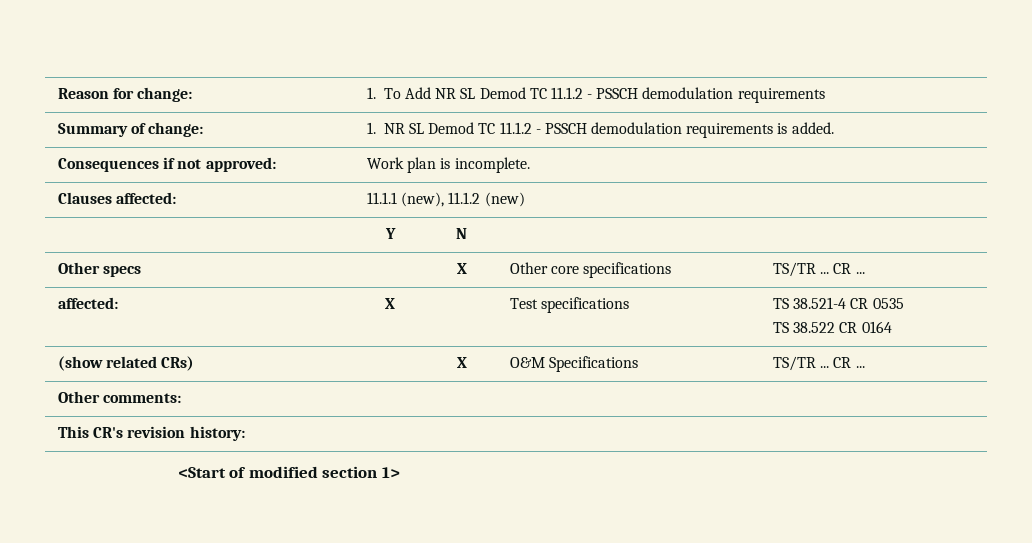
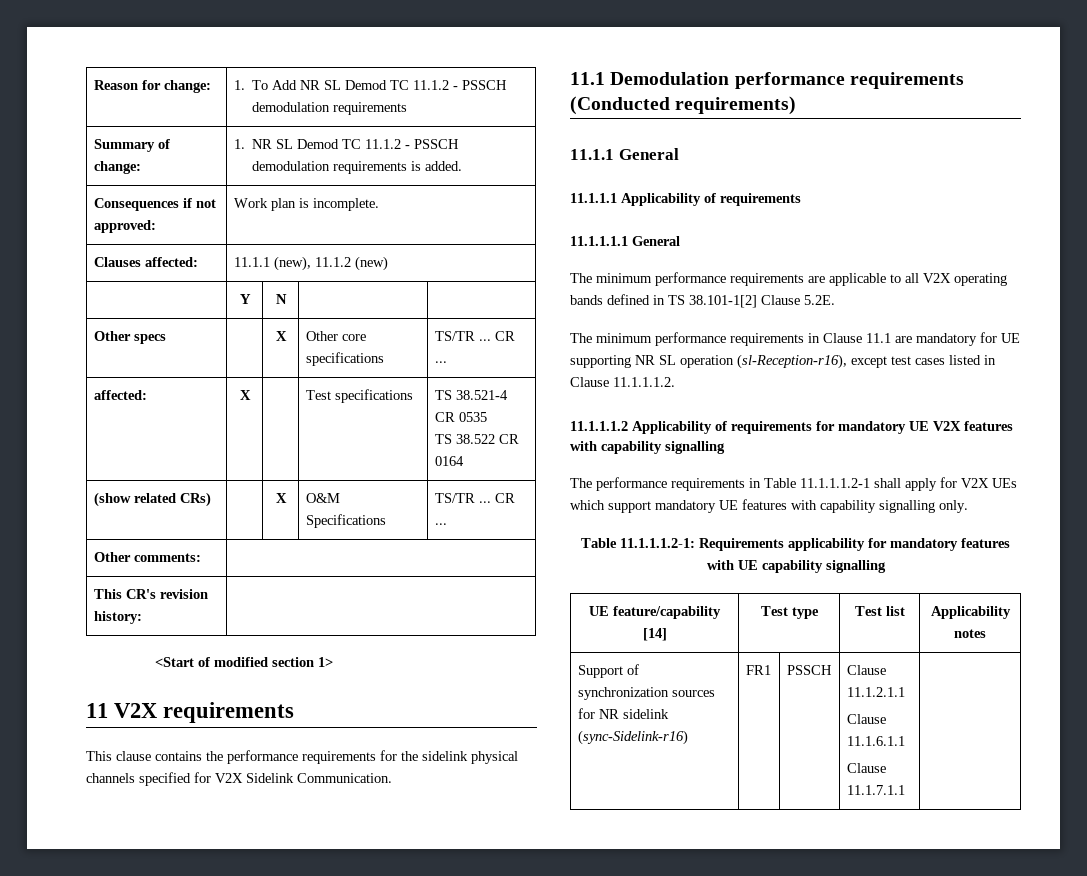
(400, 472) none -> [86,702,295,723] [86,750,518,764] [86,772,392,786] [570,72,964,89] [570,96,797,115] [570,148,679,160] [570,193,801,206] [570,236,680,246] [570,272,1007,286] [570,294,835,308] [570,332,1020,346] [570,354,996,369] [570,377,675,387] [570,421,1013,434] [570,441,725,454] [570,477,1017,491] [570,499,968,513] [581,538,1010,551] [706,560,886,573] [589,606,721,619] [642,628,667,641] [760,606,819,619] [854,606,905,616] [930,606,1011,619] [954,629,986,638] [577,664,639,678] [577,687,715,700] [577,708,669,719] [577,730,688,745] [745,665,771,675] [786,665,832,675] [846,665,886,675] [846,687,905,697] [846,714,886,724] [846,736,905,746] [846,763,886,773] [846,785,905,795] // 11 V2X requirements // This clause contains the performance requirements for the sidelink physical channels specified for V2X Sidelink Communication. // 11.1 Demodulation performance requirements (Conducted requirements) // 11.1.1 General // 11.1.1.1 Applicability of requirements // 11.1.1.1.1 General // The minimum performance requirements are applicable to all V2X operating bands defined in TS 38.101-1[2] Clause 5.2E. // The minimum performance requirements in Clause 11.1 are mandatory for UE supporting NR SL operation (sl-Reception-r16), except test cases listed in Clause 11.1.1.1.2. // 11.1.1.1.2 Applicability of requirements for mandatory UE V2X features with capability signalling // The performance requirements in Table 11.1.1.1.2-1 shall apply for V2X UEs which support mandatory UE features with capability signalling only. // Table 11.1.1.1.2-1: Requirements applicability for mandatory features with UE capability signalling // UE feature/capability [14] | Test type | Test list | Applicability notes // Support of synchronization sources for NR sidelink (sync-Sidelink-r16) | FR1 | PSSCH | Clause 11.1.2.1.1 // Clause 11.1.6.1.1 // Clause 11.1.7.1.1 |

